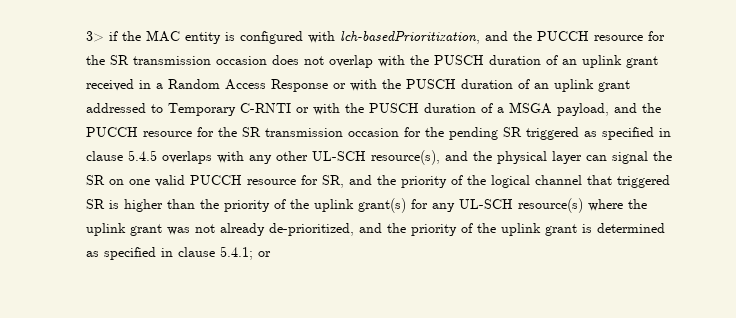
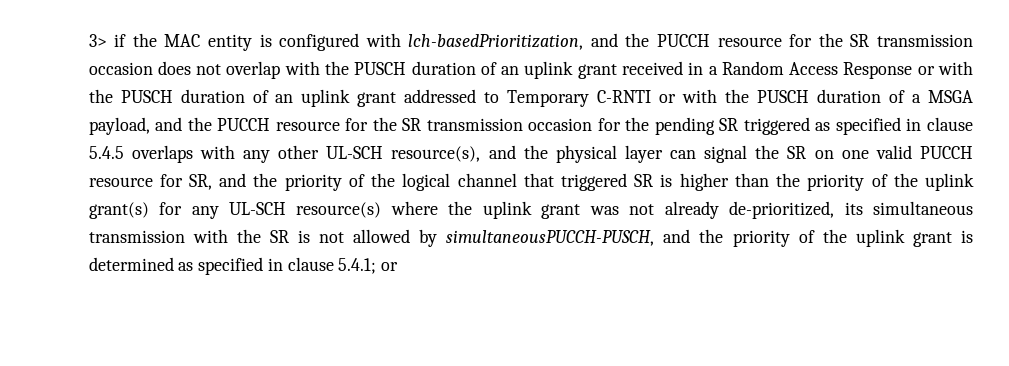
(355, 229) none -> [844,201,973,215] [88,229,655,247] its simultaneous transmission with the SR is not allowed by simultaneousPUCCH-PUSCH,

